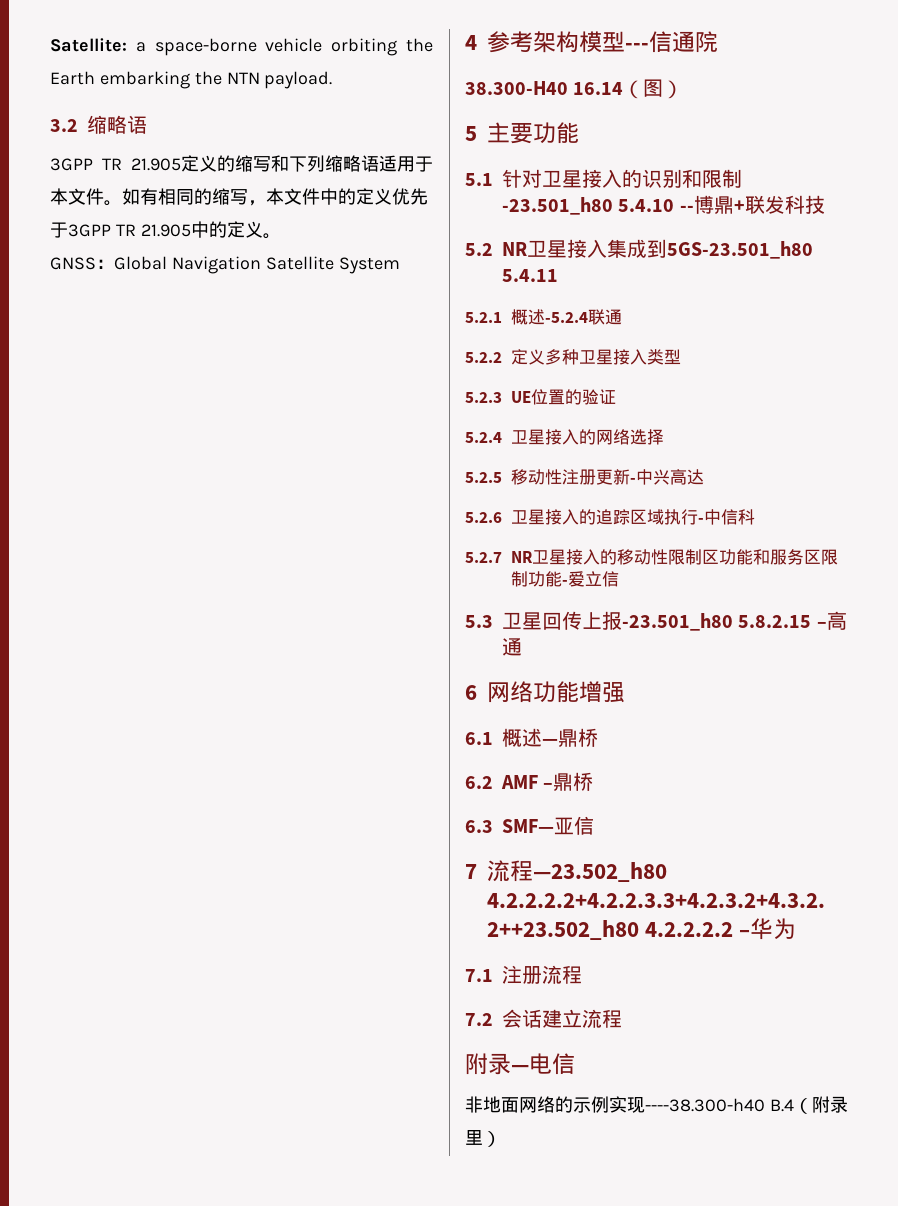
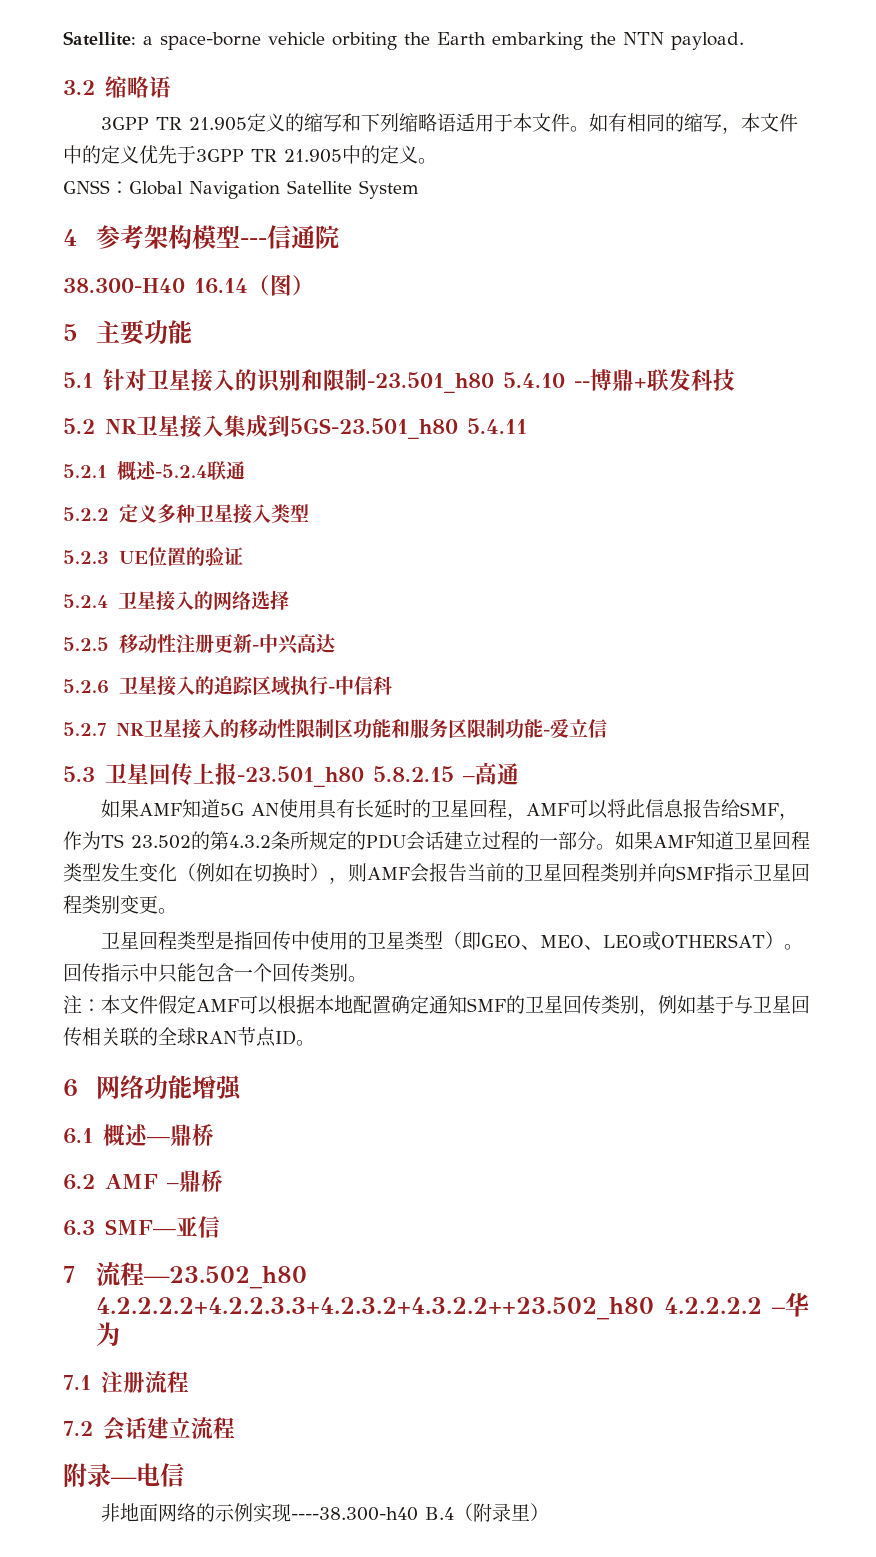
(522, 647) none -> [100,799,798,820] [63,831,810,851] [63,863,810,884] [63,895,177,914] [100,931,803,951] [63,963,367,983] [63,995,810,1016] [63,1026,315,1047] // 如果AMF知道5G AN使用具有长延时的卫星回程，AMF可以将此信息报告给SMF，作为TS 23.502的第4.3.2条所规定的PDU会话建立过程的一部分。如果AMF知道卫星回程类型发生变化（例如在切换时），则AMF会报告当前的卫星回程类别并向SMF指示卫星回程类别变更。 // 卫星回程类型是指回传中使用的卫星类型（即GEO、MEO、LEO或OTHERSAT）。回传指示中只能包含一个回传类别。 // 注：本文件假定AMF可以根据本地配置确定通知SMF的卫星回传类别，例如基于与卫星回传相关联的全球RAN节点ID。

